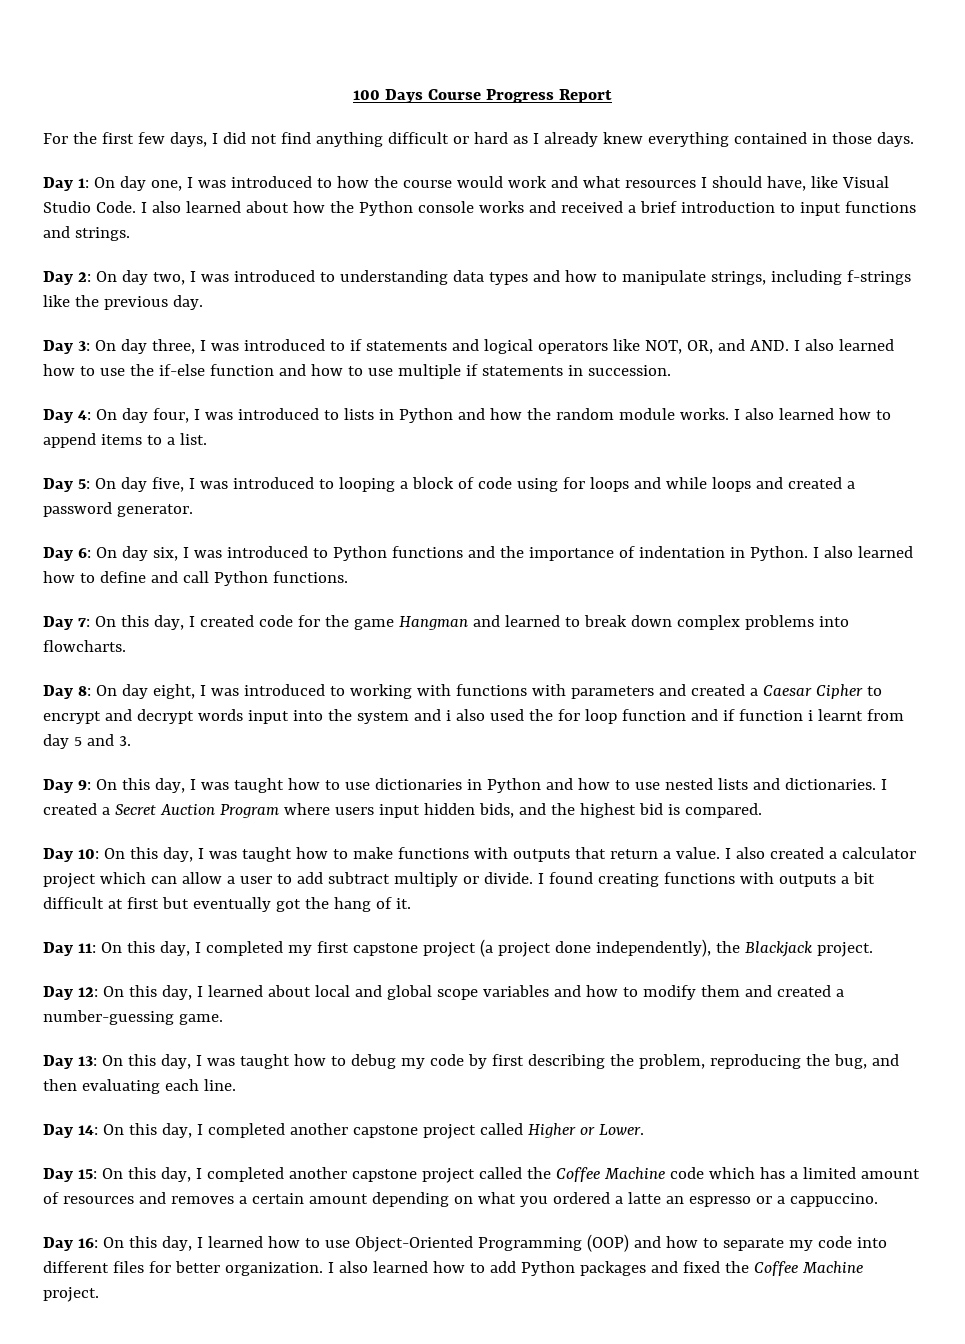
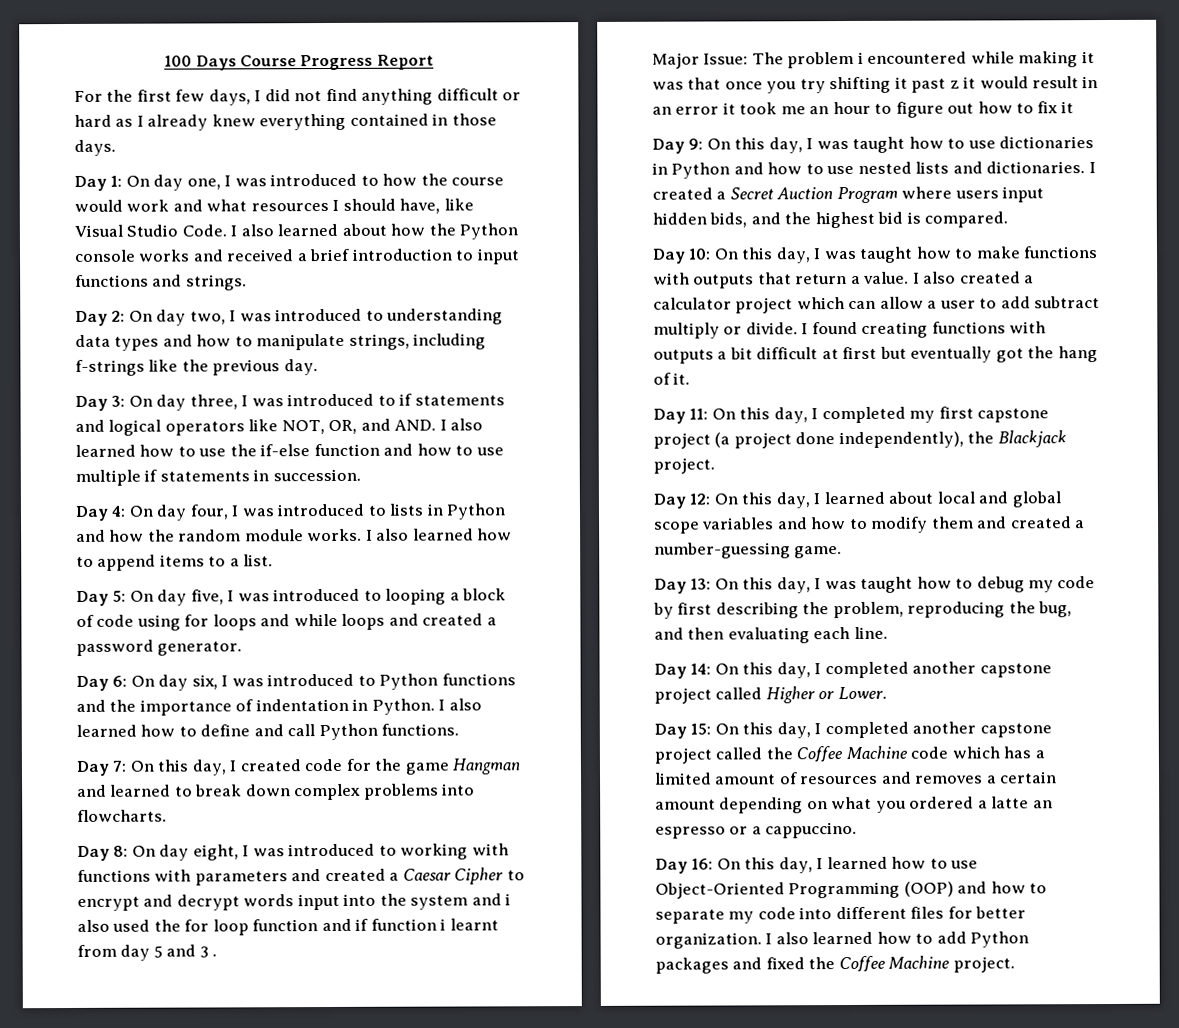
[118,736,131,746] 3. -> [199,946,218,958] [652,51,1095,69] [652,76,1099,94] [652,101,1074,118] 3 . // Major Issue: The problem i encountered while making it was that once you try shifting it past z it would result in an error it took me an hour to figure out how to fix it

